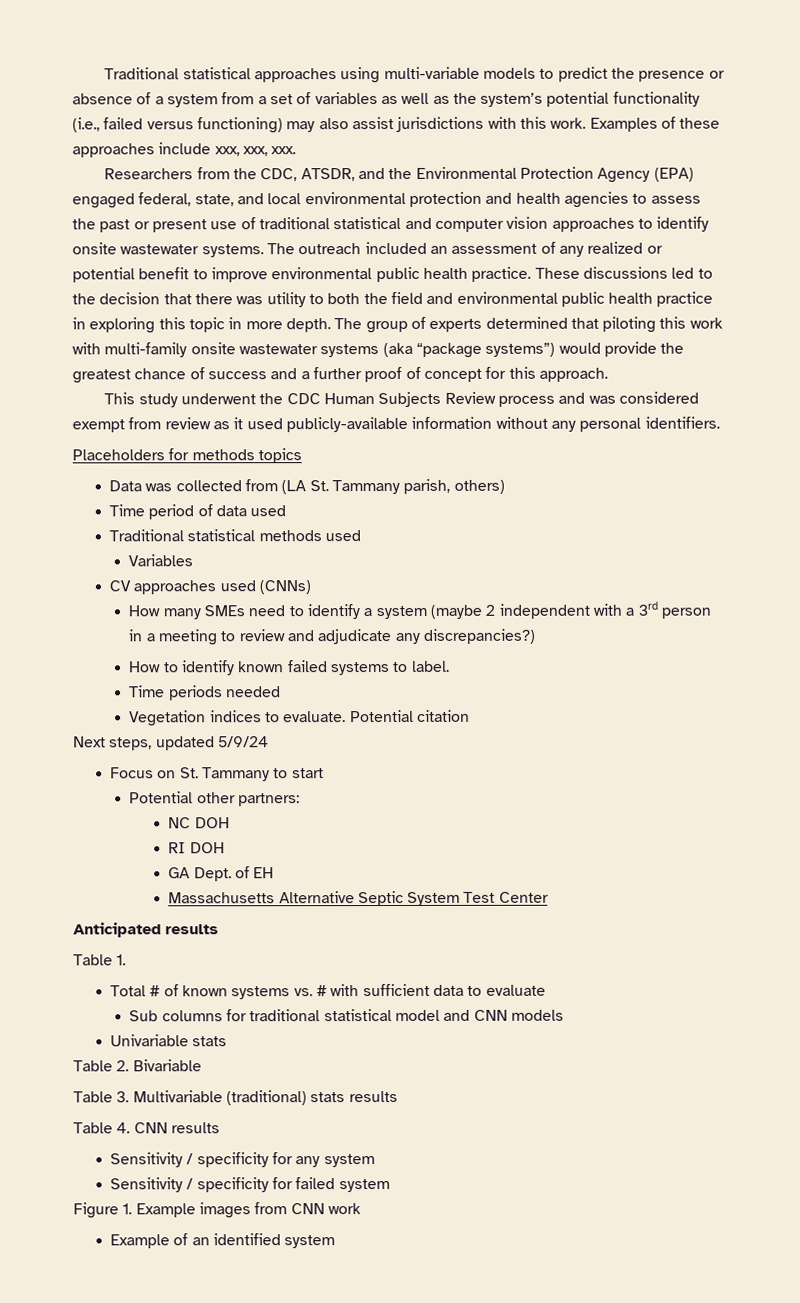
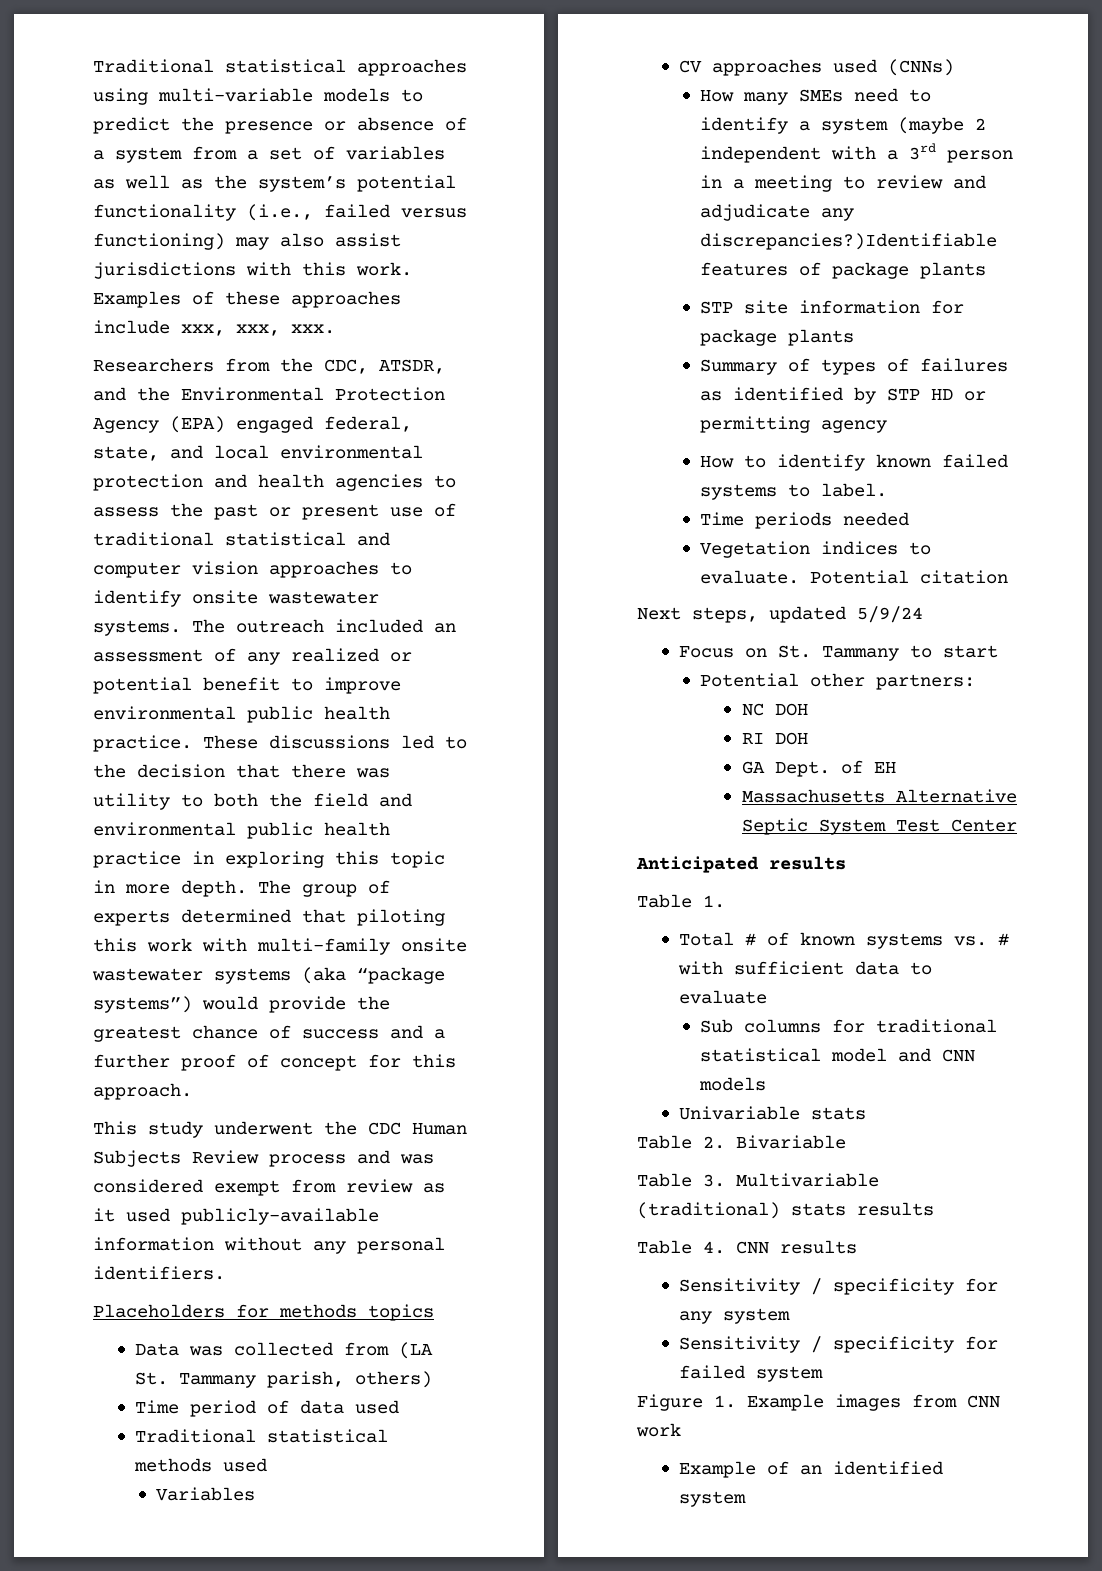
[422,628,535,644] discrepancies?) -> [699,233,997,250] [699,262,986,279] [699,300,964,314] [699,329,854,346] [699,358,1008,375] [699,387,986,404] [699,416,887,433] discrepancies?)Identifiable features of package plants // STP site information for package plants // Summary of types of failures as identified by STP HD or permitting agency

